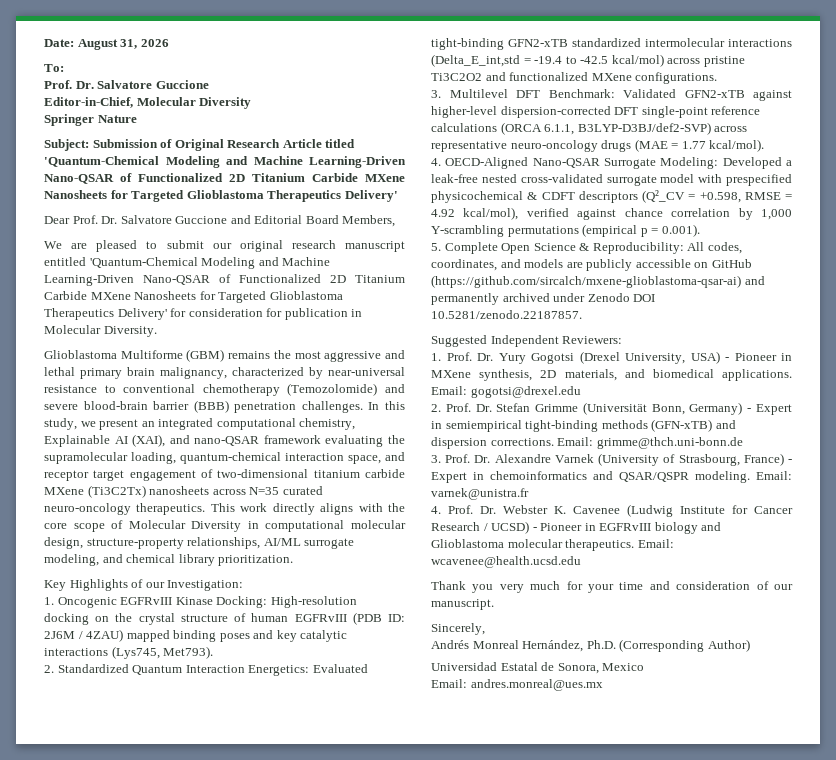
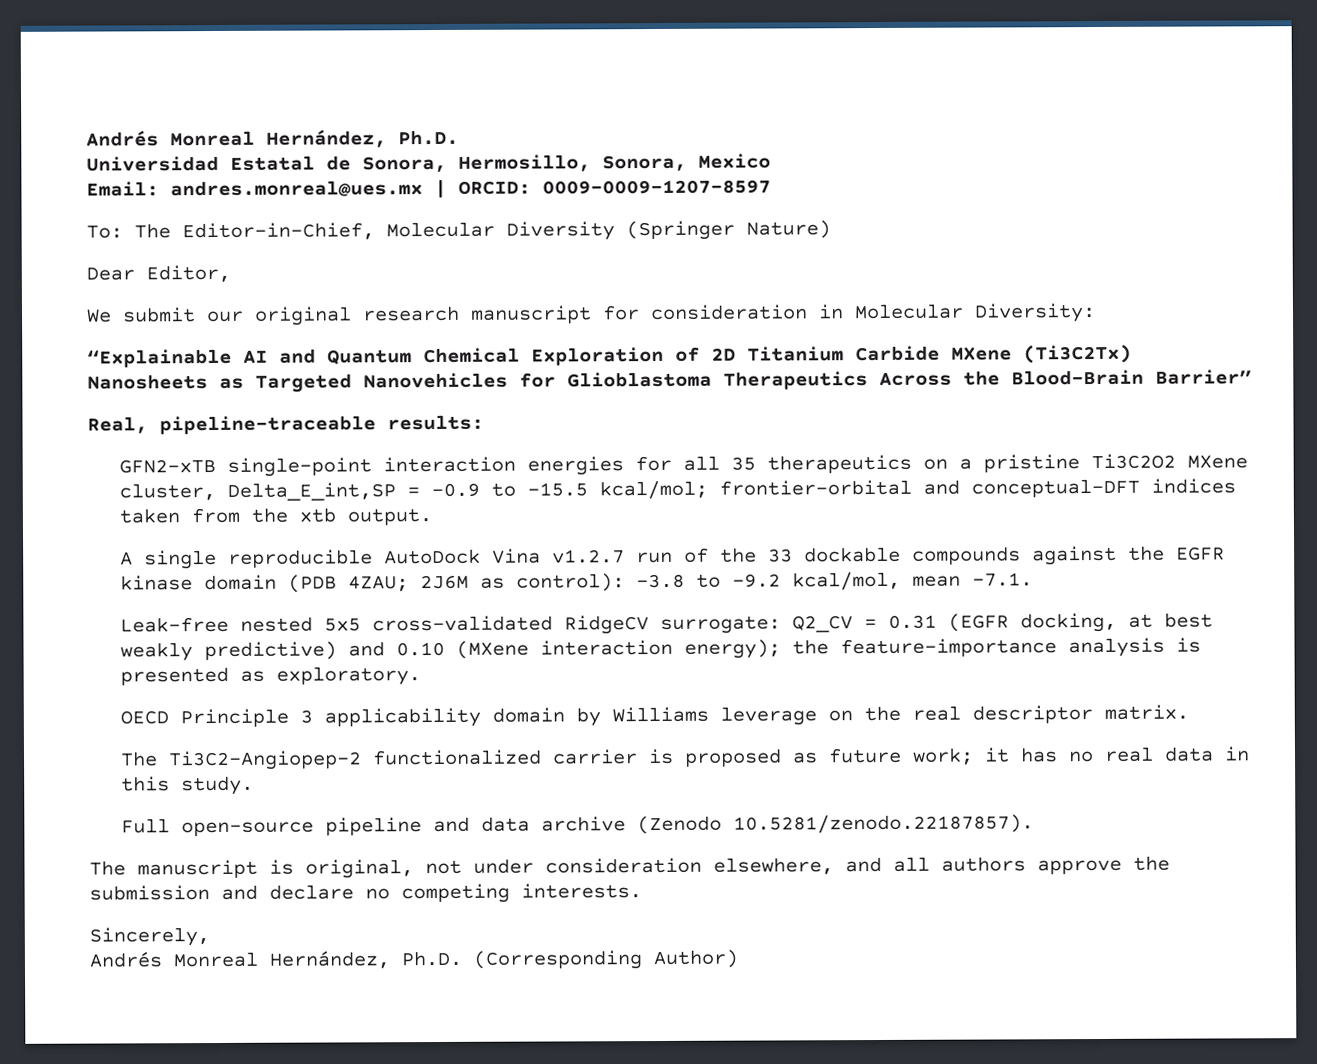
[44,39,169,50] [44,64,64,72] [44,80,209,89] [44,97,252,109] [44,114,137,126] [44,139,356,151] [44,156,406,168] [44,173,405,184] [44,190,398,202] [44,215,396,227] [44,240,158,252] Date: August 31, 2026 // To: // Prof. Dr. Salvatore Guccione // Editor-in-Chief, Molecular Diversity // Springer Nature // Subject: Submission of Original Research Article titled 'Quantum-Chemical Modeling and Machine Learning-Driven Nano-QSAR of Functionalized 2D Titanium Carbide MXene Nanosheets for Targeted Glioblastoma Therapeutics Delivery' // Dear Prof. Dr. Salvatore Guccione and Editorial Board Members, // We are pleased to -> [86,129,459,148] [86,153,771,173] [86,179,771,199] [86,220,831,241] [86,264,231,283] [86,308,112,323] Andrés Monreal Hernández, Ph.D. // Universidad Estatal de Sonora, Hermosillo, Sonora, Mexico // Email: andres.monreal@ues.mx | ORCID: 0009-0009-1207-8597 // To: The Editor-in-Chief, Molecular Diversity (Springer Nature) // Dear Editor, // We
[44,257,331,269] [44,274,405,286] [44,291,343,303] [44,308,363,320] [44,325,157,337] [44,349,406,362] [44,367,405,379] [44,383,405,396] [44,400,405,413] [44,418,356,430] [44,434,405,447] [44,452,405,464] [44,469,405,481] [44,485,323,498] [44,503,405,515] [44,520,406,532] [44,537,355,549] [44,554,294,566] [44,579,244,591] [44,596,357,608] [44,612,406,625] [44,629,348,642] [44,646,214,659] [44,664,368,676] [431,38,792,50] [431,54,745,67] [431,72,718,84] [431,89,792,101] [431,106,761,118] [431,122,748,135] [431,139,765,152] [431,157,792,169] [431,174,792,186] [431,190,792,203] [431,207,792,220] [431,224,700,237] [431,242,742,254] [431,259,752,271] [431,275,765,288] [431,293,656,305] [431,310,582,319] [431,335,623,347] [431,351,792,364] [431,369,792,381] [431,386,581,398] [431,402,792,415] [431,419,736,432] [431,437,743,449] [431,453,792,466] [431,471,792,483] [431,488,529,500] [431,504,793,517] [431,521,722,534] [431,539,674,551] [431,556,581,568] [431,581,793,593] [431,599,494,610] entitled 'Quantum-Chemical Modeling and Machine Learning-Driven Nano-QSAR of Functionalized 2D Titanium Carbide MXene Nanosheets for Targeted Glioblastoma Therapeutics Delivery' for consideration for publication in Molecular Diversity. // Glioblastoma Multiforme (GBM) remains the most aggressive and lethal primary brain malignancy, characterized by near-universal resistance to conventional chemotherapy (Temozolomide) and severe blood-brain barrier (BBB) penetration challenges. In this study, we present an integrated computational chemistry, Explainable AI (XAI), and nano-QSAR framework evaluating the supramolecular loading, quantum-chemical interaction space, and receptor target engagement of two-dimensional titanium carbide MXene (Ti3C2Tx) nanosheets across N=35 curated neuro-oncology therapeutics. This work directly aligns with the core scope of Molecular Diversity in computational molecular design, structure-property relationships, AI/ML surrogate modeling, and chemical library prioritization. // Key Highlights of our Investigation: // 1. Oncogenic EGFRvIII Kinase Docking: High-resolution docking on the crystal structure of human EGFRvIII (PDB ID: 2J6M / 4ZAU) mapped binding poses and key catalytic interactions (Lys745, Met793). // 2. Standardized Quantum Interaction Energetics: Evaluated tight-binding GFN2-xTB standardized intermolecular interactions (Delta_E_int,std = -19.4 to -42.5 kcal/mol) across pristine Ti3C2O2 and functionalized MXene configurations. // 3. Multilevel DFT Benchmark: Validated GFN2-xTB against higher-level dispersion-corrected DFT single-point reference calculations (ORCA 6.1.1, B3LYP-D3BJ/def2-SVP) across representative neuro-oncology drugs (MAE = 1.77 kcal/mol). // 4. OECD-Aligned Nano-QSAR Surrogate Modeling: Developed a leak-free nested cross-validated surrogate model with prespecified physicochemical & CDFT descriptors (Q²_CV = +0.598, RMSE = 4.92 kcal/mol), verified against chance correlation by 1,000 Y-scrambling permutations (empirical p = 0.001). // 5. Complete Open Science & Reproducibility: All codes, coordinates, and models are publicly accessible on GitHub (https://github.com/sircalch/mxene-glioblastoma-qsar-ai) and permanently archived under Zenodo DOI 10.5281/zenodo.22187857. // Suggested Independent Reviewers: // 1. Prof. Dr. Yury Gogotsi (Drexel University, USA) - Pioneer in MXene synthesis, 2D materials, and biomedical applications. Email: gogotsi@drexel.edu // 2. Prof. Dr. Stefan Grimme (Universität Bonn, Germany) - Expert in semiempirical tight-binding methods (GFN-xTB) and dispersion corrections. Email: grimme@thch.uni-bonn.de // 3. Prof. Dr. Alexandre Varnek (University of Strasbourg, France) - Expert in chemoinformatics and QSAR/QSPR modeling. Email: varnek@unistra.fr // 4. Prof. Dr. Webster K. Cavenee (Ludwig Institute for Cancer Research / UCSD) - Pioneer in EGFRvIII biology and Glioblastoma molecular therapeutics. Email: wcavenee@health.ucsd.edu // Thank you very much for your time and consideration of our manuscript. -> [602,303,1096,323] [87,344,1132,368] [87,369,1252,393] [87,414,484,435] [118,453,1248,477] [118,478,1236,501] [118,507,432,526] [119,545,1225,570] [119,571,1033,593] [119,612,1213,635] [119,637,1201,662] [119,666,421,686] [119,704,1189,728] [119,746,1250,771] [120,775,254,796] [120,814,1034,837] [89,855,1170,879] [89,883,642,904] for consideration in Molecular Diversity: // “Explainable AI and Quantum Chemical Exploration of 2D Titanium Carbide MXene (Ti3C2Tx) Nanosheets as Targeted Nanovehicles for Glioblastoma Therapeutics Across the Blood-Brain Barrier” // Real, pipeline-traceable results: // GFN2-xTB single-point interaction energies for all 35 therapeutics on a pristine Ti3C2O2 MXene cluster, Delta_E_int,SP = -0.9 to -15.5 kcal/mol; frontier-orbital and conceptual-DFT indices taken from the xtb output. // A single reproducible AutoDock Vina v1.2.7 run of the 33 dockable compounds against the EGFR kinase domain (PDB 4ZAU; 2J6M as control): -3.8 to -9.2 kcal/mol, mean -7.1. // Leak-free nested 5x5 cross-validated RidgeCV surrogate: Q2_CV = 0.31 (EGFR docking, at best weakly predictive) and 0.10 (MXene interaction energy); the feature-importance analysis is presented as exploratory. // OECD Principle 3 applicability domain by Williams leverage on the real descriptor matrix. // The Ti3C2-Angiopep-2 functionalized carrier is proposed as future work; it has no real data in this study. // Full open-source pipeline and data archive (Zenodo 10.5281/zenodo.22187857). // The manuscript is original, not under consideration elsewhere, and all authors approve the submission and declare no competing interests.
[431,662,645,674] [431,679,603,691] // Universidad Estatal de Sonora, Mexico // Email: andres.monreal@ues.mx -> (738, 959) none

